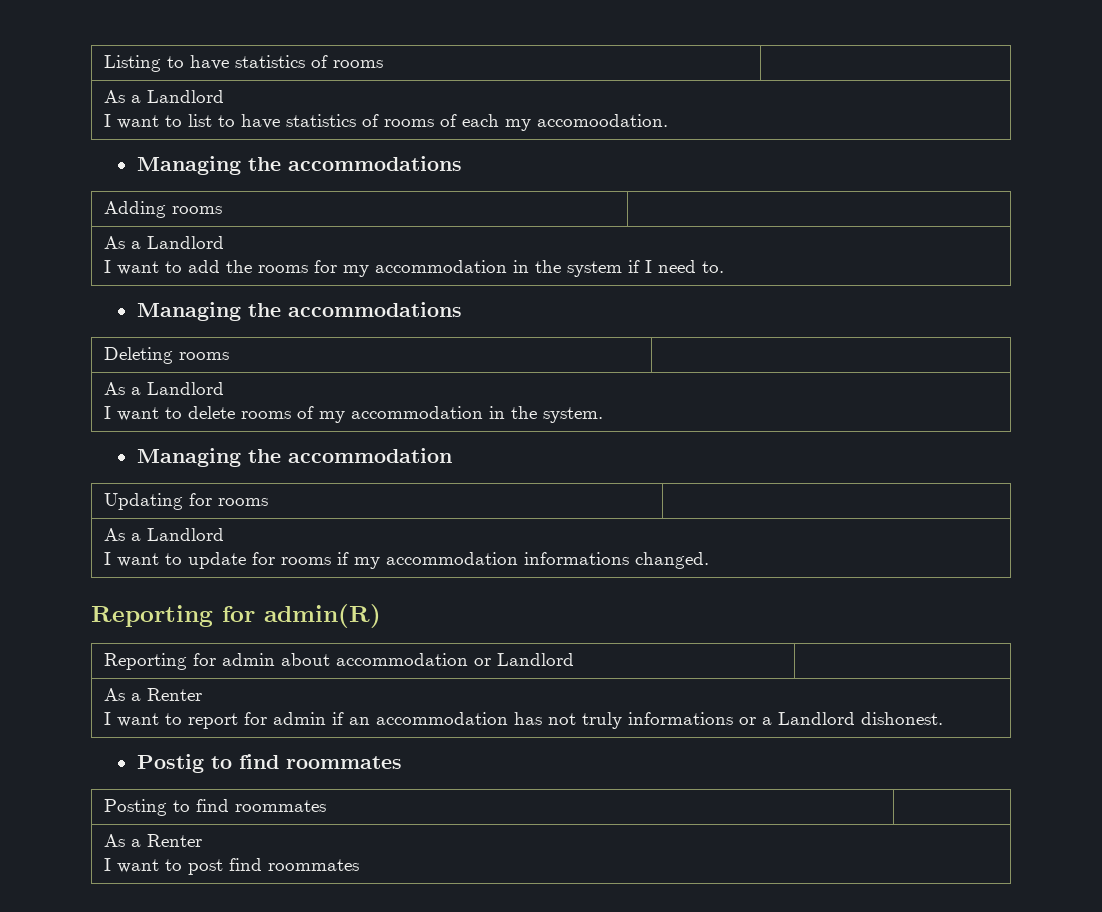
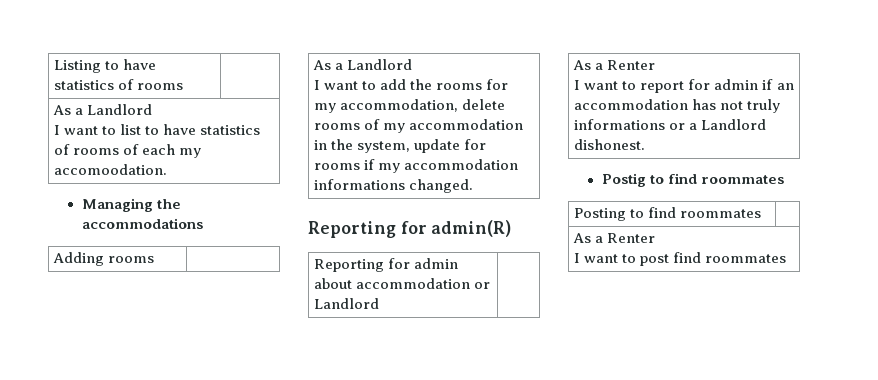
[375,260,725,277] [136,302,462,321] [104,347,230,364] [104,382,225,395] [104,406,183,421] accommodation in the system if I need to. // Managing the accommodations // Deleting rooms | // As a Landlord // I want to -> [340,99,459,112] accommodation,
[543,407,604,423] [136,448,452,467] [104,493,269,510] [104,528,225,541] [104,552,183,567] system. // Managing the accommodation // Updating for rooms | // As a Landlord // I want to -> [357,141,411,153] system,

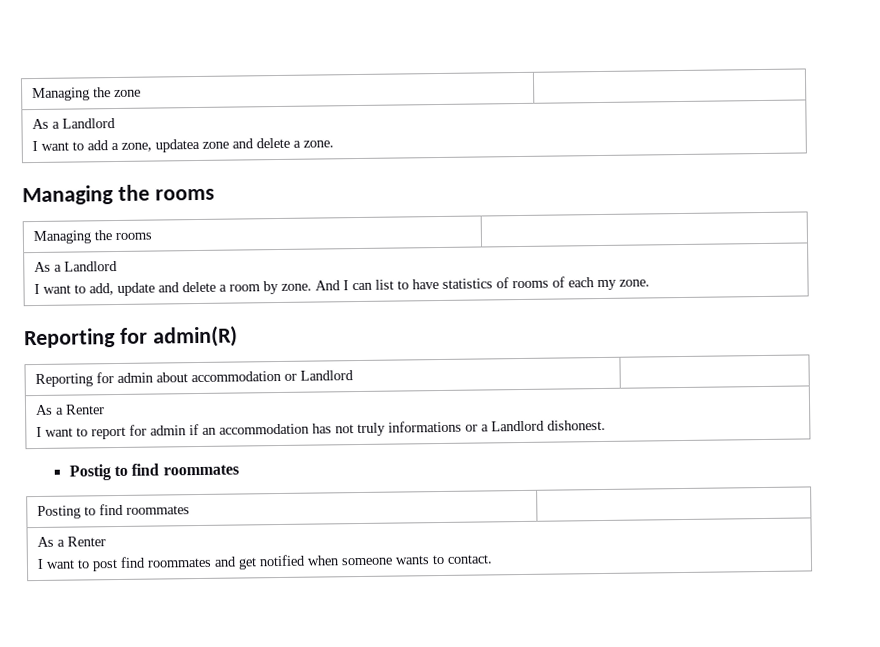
[54,59,157,73] [54,79,184,90] [53,104,153,115] [54,125,117,135] Listing to have statistics of rooms | // As a Landlord // I want to -> [32,87,142,102] [32,117,117,130] [32,137,335,153] [22,184,215,206] [33,230,153,245] [34,260,119,273] [34,280,374,296] Managing the zone | // As a Landlord // I want to add a zone, updatea zone and delete a zone. // Managing the rooms // Managing the rooms | // As a Landlord // I want to add, update and delete a room by zone. And I can
[54,164,168,175] [81,198,181,212] [81,218,203,229] [53,252,155,266] [313,59,413,70] [314,79,509,90] [314,99,506,113] [314,119,524,133] [314,139,487,153] [314,159,519,173] [314,179,474,193] accomoodation. // Managing the accommodations // Adding rooms | // As a Landlord // I want to add the rooms for my accommodation, delete rooms of my accommodation in the system, update for rooms if my accommodation informations changed. -> [619,279,651,287] zone.
(787, 258) none -> [214,554,493,570] and get notified when someone wants to contact.

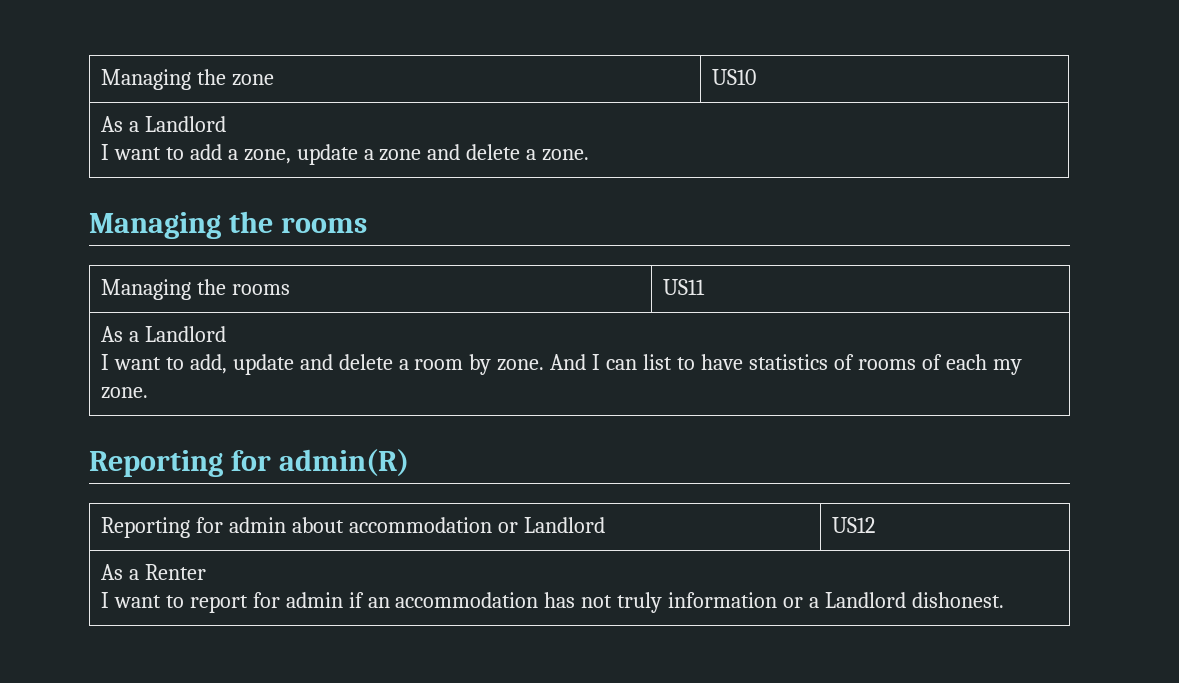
(142, 93) none -> [711,69,756,85] US10
[155,138,201,153] updatea -> [296,144,374,165] update a
(153, 236) none -> [662,279,705,295] US11
(355, 375) none -> [831,517,875,533] US12
[388,420,463,433] informations -> [668,592,778,608] information
[68,463,239,481] [37,503,191,520] [37,536,107,548] [37,554,493,572] // Postig to find roommates // Posting to find roommates | // As a Renter // I want to post find roommates and get notified when someone wants to contact. -> (1005, 600) none

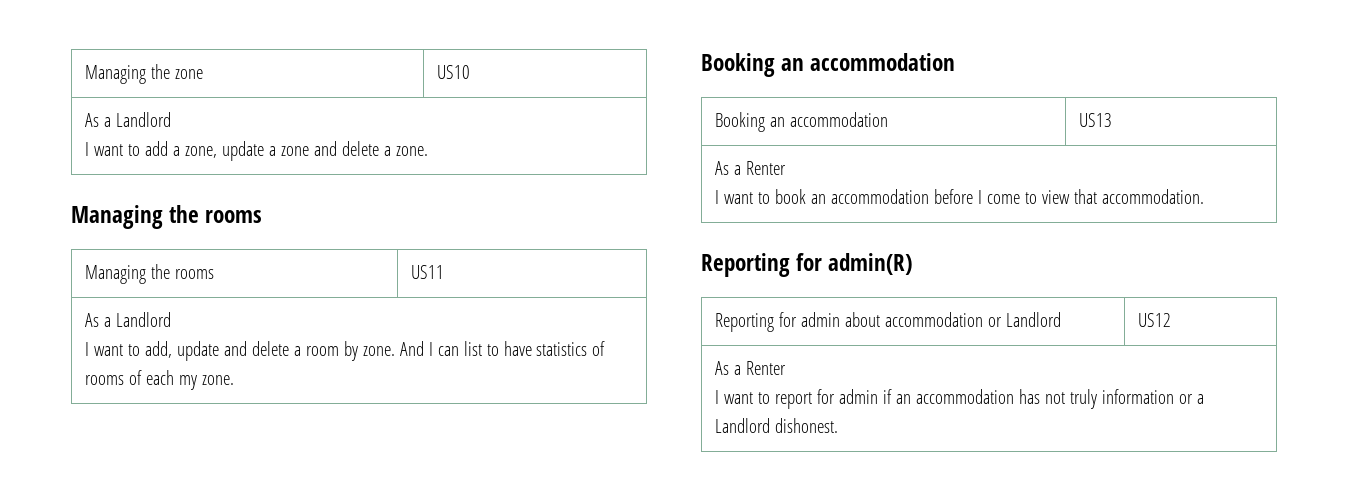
(148, 393) none -> [701,53,956,77] [714,112,888,132] [1078,113,1112,127] [714,161,786,175] [714,189,1204,204] // Booking an accommodation // Booking an accommodation | US13 // As a Renter // I want to book an accommodation before I come to view that accommodation.

